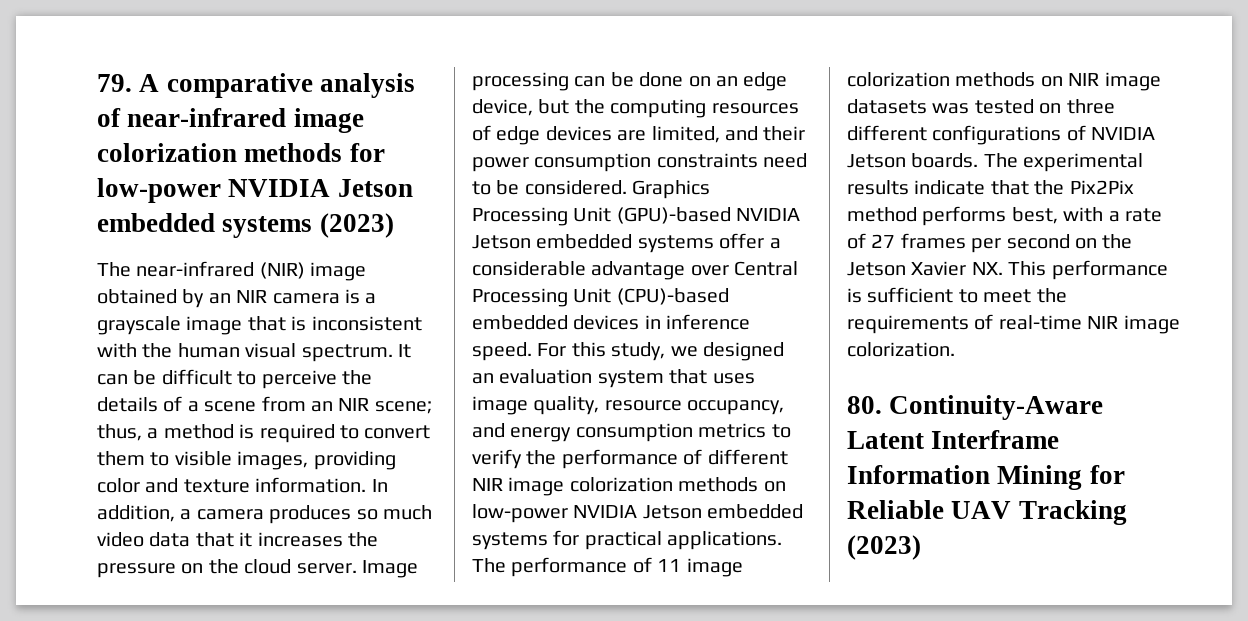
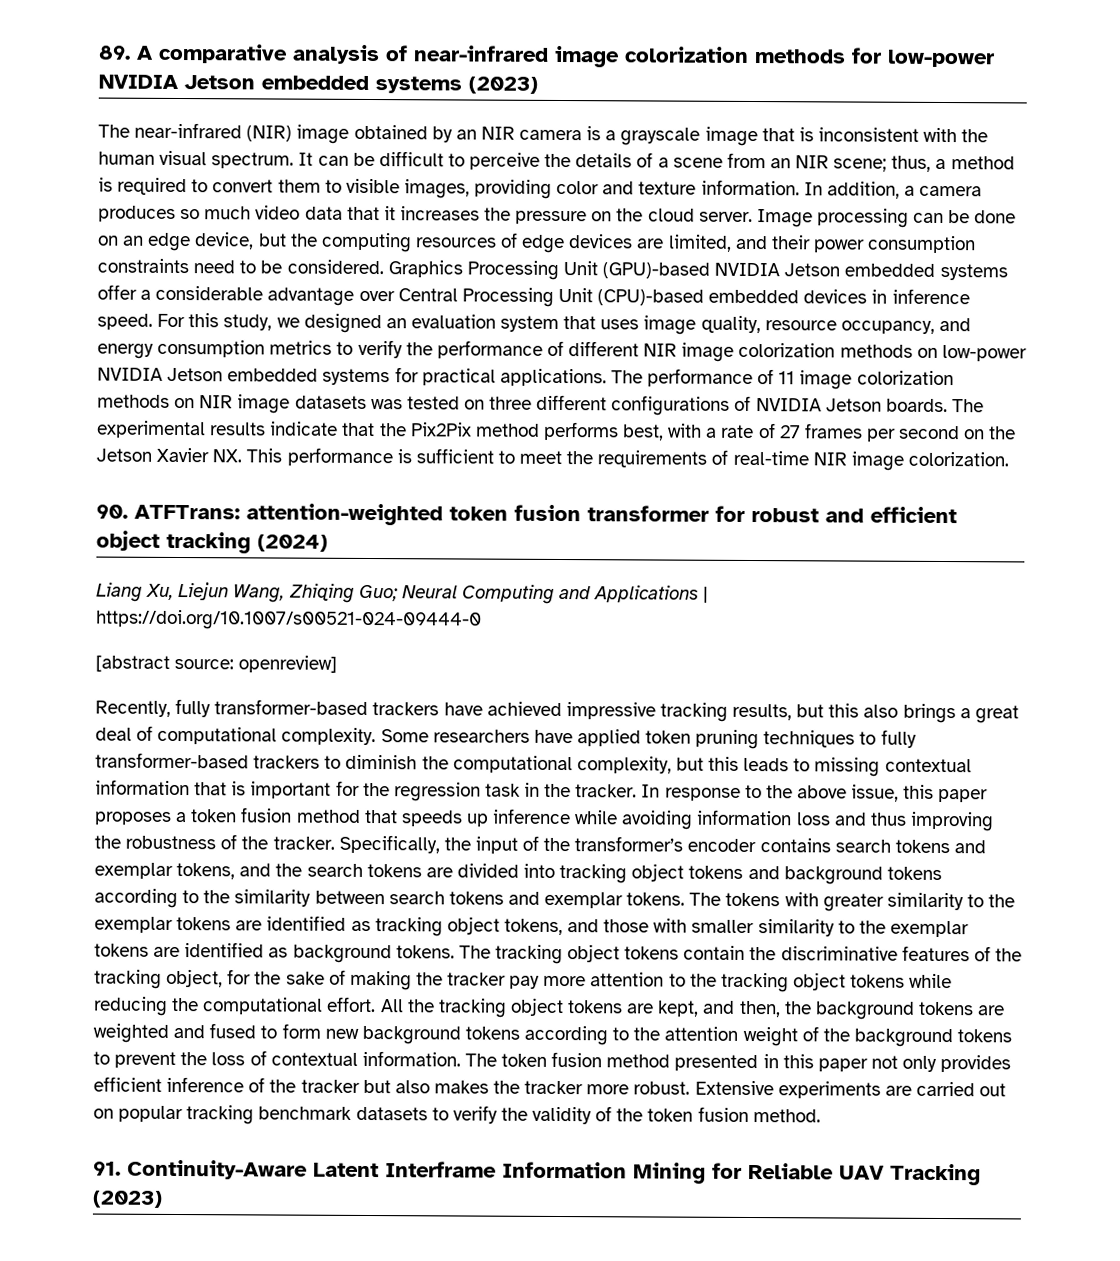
[97,74,132,92] 79. -> [98,45,131,60] 89.
[847,396,882,414] 80. -> [96,503,957,526] [96,530,328,554] [96,582,709,604] [96,609,482,631] [95,655,338,673] [95,698,1019,724] [95,725,917,750] [95,752,972,777] [95,779,989,803] [94,807,994,832] [94,834,986,854] [94,862,942,885] [94,888,1016,912] [94,915,969,938] [94,942,1022,965] [94,968,953,993] [93,996,1006,1020] [93,1023,1013,1048] [93,1050,1012,1073] [93,1076,1007,1099] [93,1105,821,1125] [93,1161,121,1176] 90. ATFTrans: attention-weighted token fusion transformer for robust and efficient object tracking (2024) // Liang Xu, Liejun Wang, Zhiqing Guo; Neural Computing and Applications | https://doi.org/10.1007/s00521-024-09444-0 // [abstract source: openreview] // Recently, fully transformer-based trackers have achieved impressive tracking results, but this also brings a great deal of computational complexity. Some researchers have applied token pruning techniques to fully transformer-based trackers to diminish the computational complexity, but this leads to missing contextual information that is important for the regression task in the tracker. In response to the above issue, this paper proposes a token fusion method that speeds up inference while avoiding information loss and thus improving the robustness of the tracker. Specifically, the input of the transformer’s encoder contains search tokens and exemplar tokens, and the search tokens are divided into tracking object tokens and background tokens according to the similarity between search tokens and exemplar tokens. The tokens with greater similarity to the exemplar tokens are identified as tracking object tokens, and those with smaller similarity to the exemplar tokens are identified as background tokens. The tracking object tokens contain the discriminative features of the tracking object, for the sake of making the tracker pay more attention to the tracking object tokens while reducing the computational effort. All the tracking object tokens are kept, and then, the background tokens are weighted and fused to form new background tokens according to the attention weight of the background tokens to prevent the loss of contextual information. The token fusion method presented in this paper not only provides efficient inference of the tracker but also makes the tracker more robust. Extensive experiments are carried out on popular tracking benchmark datasets to verify the validity of the token fusion method. // 91.

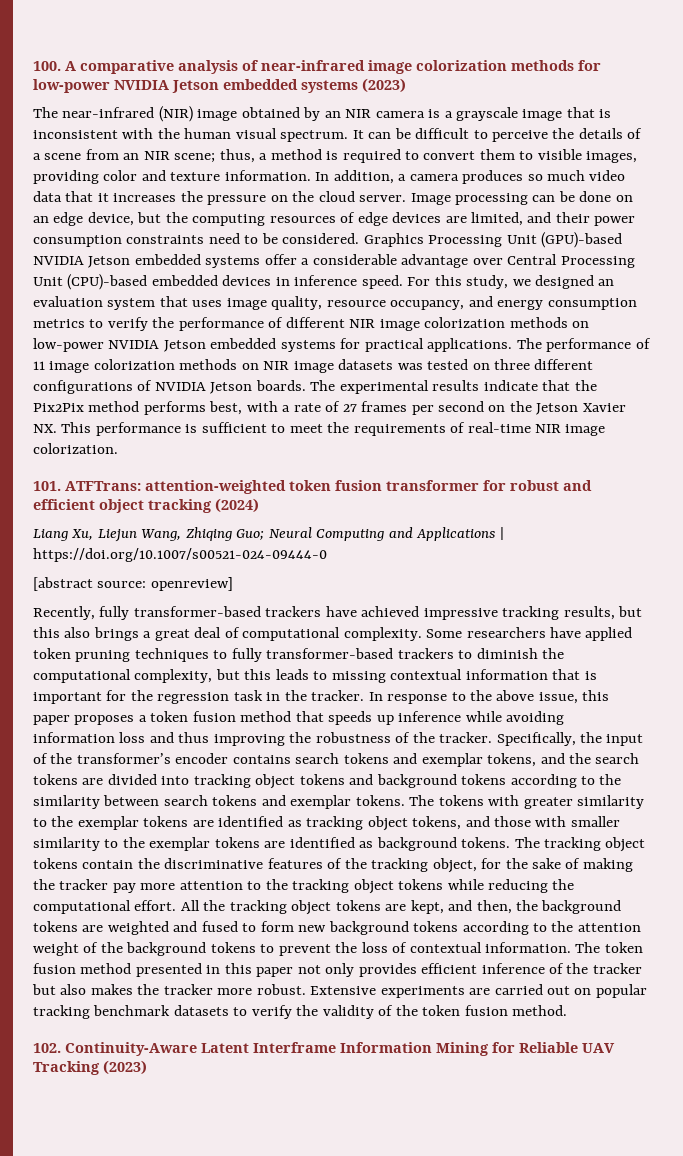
[98,45,131,60] 89. -> [33,61,61,71] 100.
[96,504,128,519] 90. -> [33,481,61,491] 101.
[93,1161,121,1176] 91. -> [33,1043,61,1053] 102.

